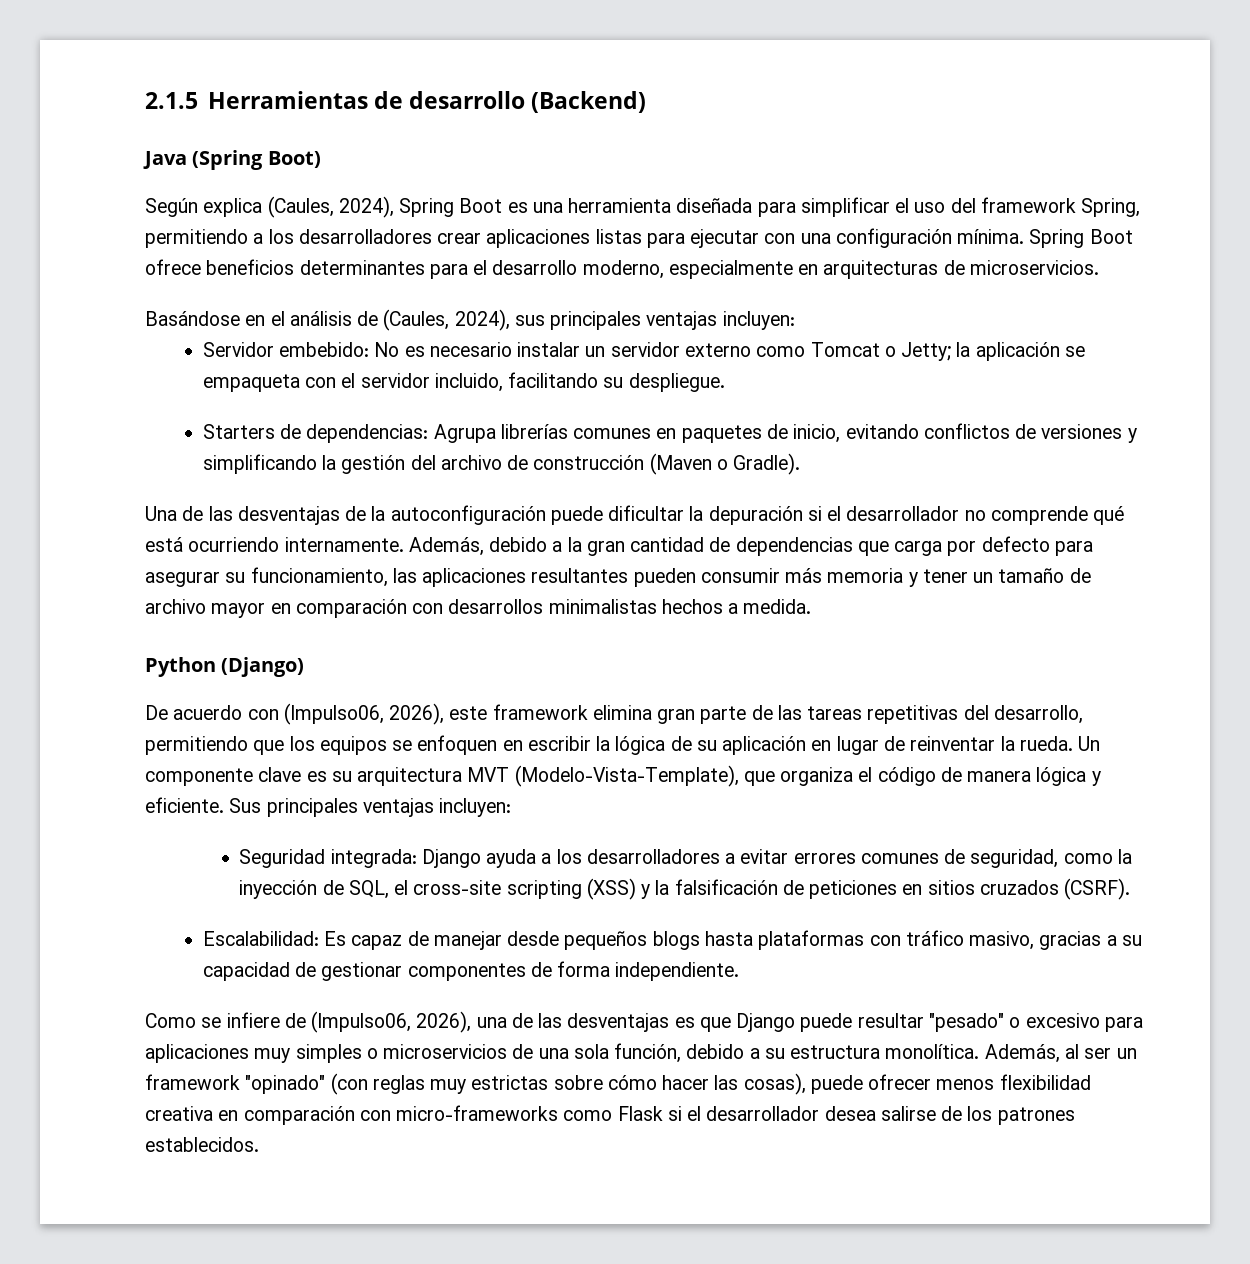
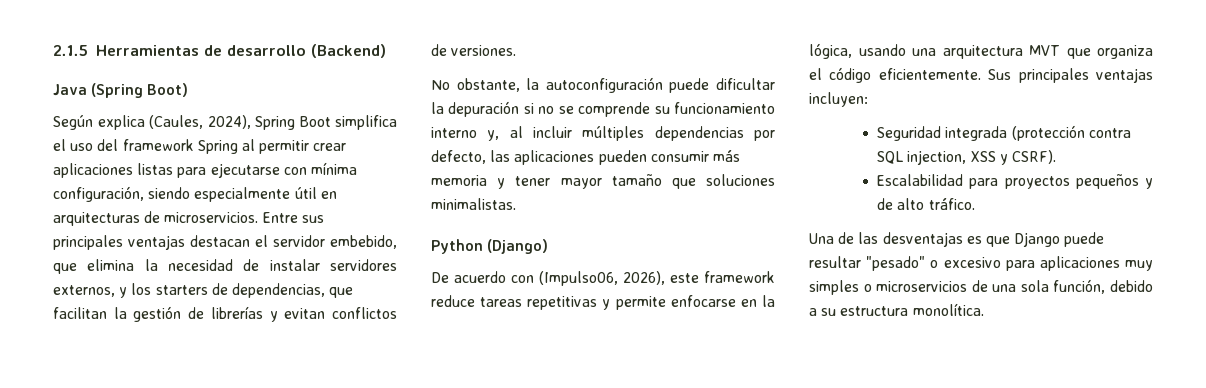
[507,197,1141,217] [145,228,1133,248] [145,259,1099,279] [145,309,795,331] [202,342,1085,361] [202,372,725,392] [202,423,1137,443] [202,453,801,475] [145,506,367,525] es una herramienta diseñada para simplificar el uso del framework Spring, permitiendo a los desarrolladores crear aplicaciones listas para ejecutar con una configuración mínima. Spring Boot ofrece beneficios determinantes para el desarrollo moderno, especialmente en arquitecturas de microservicios. // Basándose en el análisis de (Caules, 2024), sus principales ventajas incluyen: // Servidor embebido: No es necesario instalar un servidor externo como Tomcat o Jetty; la aplicación se empaqueta con el servidor incluido, facilitando su despliegue. // Starters de dependencias: Agrupa librerías comunes en paquetes de inicio, evitando conflictos de versiones y simplificando la gestión del archivo de construcción (Maven o Gradle). // Una de las desventajas de -> [335,115,397,130] [53,139,347,154] [53,162,357,178] [53,186,337,202] [53,211,324,226] [53,235,397,250] [53,259,397,274] [53,283,354,298] [53,306,398,322] [431,44,517,56] [431,78,520,92] simplifica el uso del framework Spring al permitir crear aplicaciones listas para ejecutarse con mínima configuración, siendo especialmente útil en arquitecturas de microservicios. Entre sus principales ventajas destacan el servidor embebido, que elimina la necesidad de instalar servidores externos, y los starters de dependencias, que facilitan la gestión de librerías y evitan conflictos de versiones. // No obstante,
[827,506,1125,525] [145,536,1093,556] [145,567,388,587] el desarrollador no comprende qué está ocurriendo internamente. Además, debido a la gran cantidad de dependencias que carga por defecto para asegurar su funcionamiento, -> [538,102,775,117] [431,126,775,141] [431,150,486,164] no se comprende su funcionamiento interno y, al incluir múltiples dependencias por defecto,
[531,568,629,583] resultantes -> (595, 157) none
[973,568,1091,583] [145,599,812,618] un tamaño de archivo mayor en comparación con desarrollos minimalistas hechos a medida. -> [560,174,775,189] [431,198,516,210] mayor tamaño que soluciones minimalistas.
[592,705,1083,724] [145,735,1101,755] [145,767,352,786] elimina gran parte de las tareas repetitivas del desarrollo, permitiendo que los equipos se enfoquen en escribir la lógica de su aplicación en lugar de reinventar la rueda. Un componente clave es su -> [431,295,775,310] [809,43,936,59] reduce tareas repetitivas y permite enfocarse en la lógica, usando una
[514,765,739,787] (Modelo-Vista-Template), -> (1060, 50) none
[940,767,1101,786] [145,797,224,813] de manera lógica y eficiente. -> [878,68,981,80] eficientemente.
[330,849,1132,868] [239,878,1131,900] [202,930,1142,950] [202,961,740,981] [145,1011,507,1033] integrada: Django ayuda a los desarrolladores a evitar errores comunes de seguridad, como la inyección de SQL, el cross-site scripting (XSS) y la falsificación de peticiones en sitios cruzados (CSRF). // Escalabilidad: Es capaz de manejar desde pequeños blogs hasta plataformas con tráfico masivo, gracias a su capacidad de gestionar componentes de forma independiente. // Como se infiere de (Impulso06, 2026), una -> [945,125,1131,141] [877,150,1056,165] [877,174,1153,189] [877,198,975,210] [809,233,834,244] integrada (protección contra SQL injection, XSS y CSRF). // Escalabilidad para proyectos pequeños y de alto tráfico. // Una
[984,1044,1137,1063] [145,1073,1091,1095] [145,1105,1075,1125] [145,1137,259,1152] Además, al ser un framework "opinado" (con reglas muy estrictas sobre cómo hacer las cosas), puede ofrecer menos flexibilidad creativa en comparación con micro-frameworks como Flask si el desarrollador desea salirse de los patrones establecidos. -> (984, 309) none

